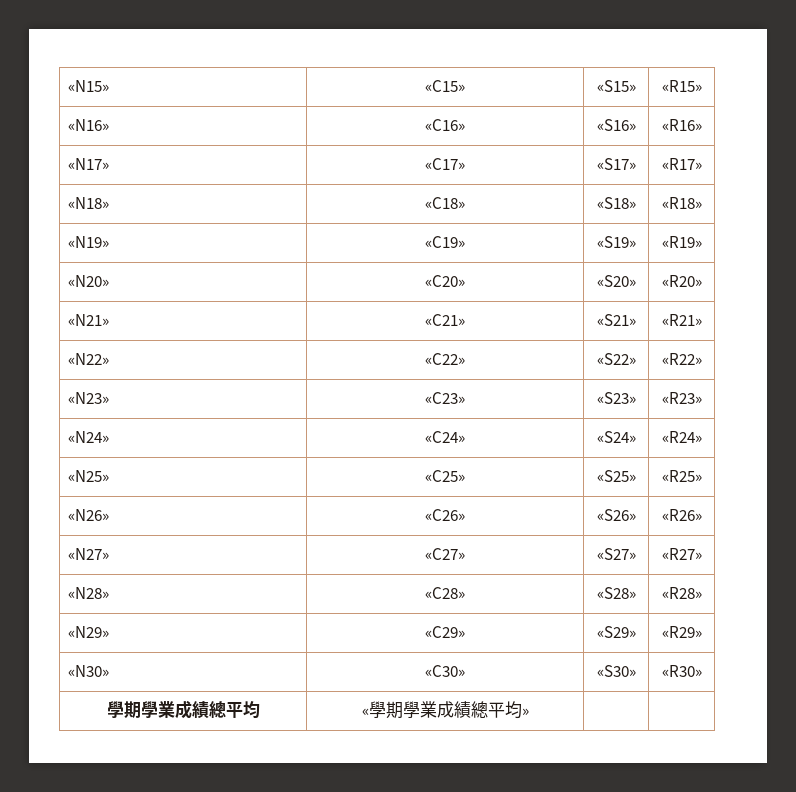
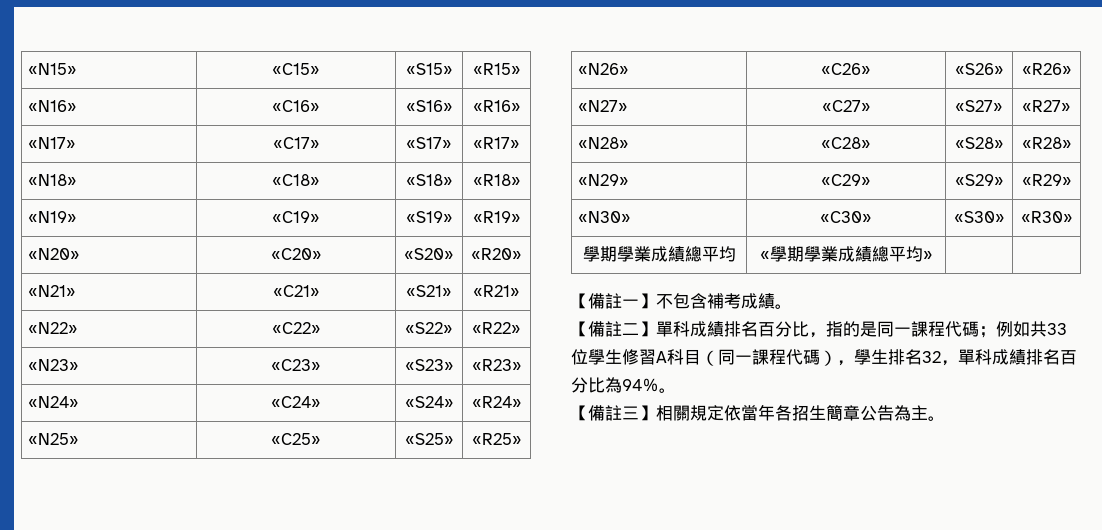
(529, 712) none -> [571,293,792,309] [571,321,1067,338] [571,349,1077,366] [571,377,676,393] [571,404,945,421] // 【備註一】不包含補考成績。 // 【備註二】單科成績排名百分比，指的是同一課程代碼；例如共33位學生修習A科目（同一課程代碼），學生排名32，單科成績排名百分比為94％。 // 【備註三】相關規定依當年各招生簡章公告為主。

